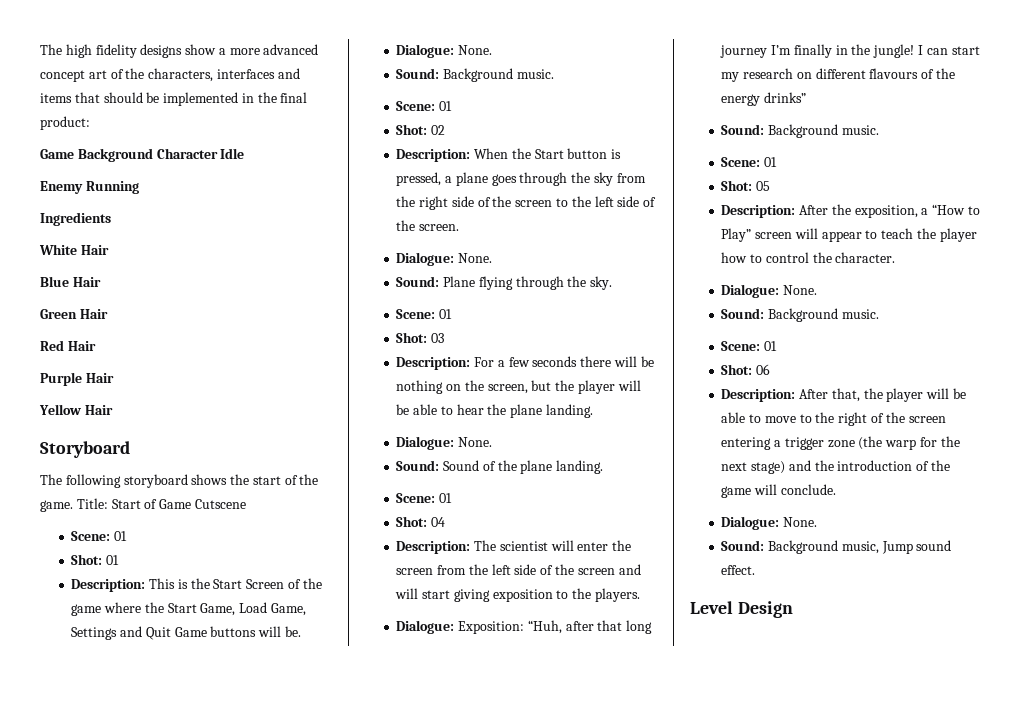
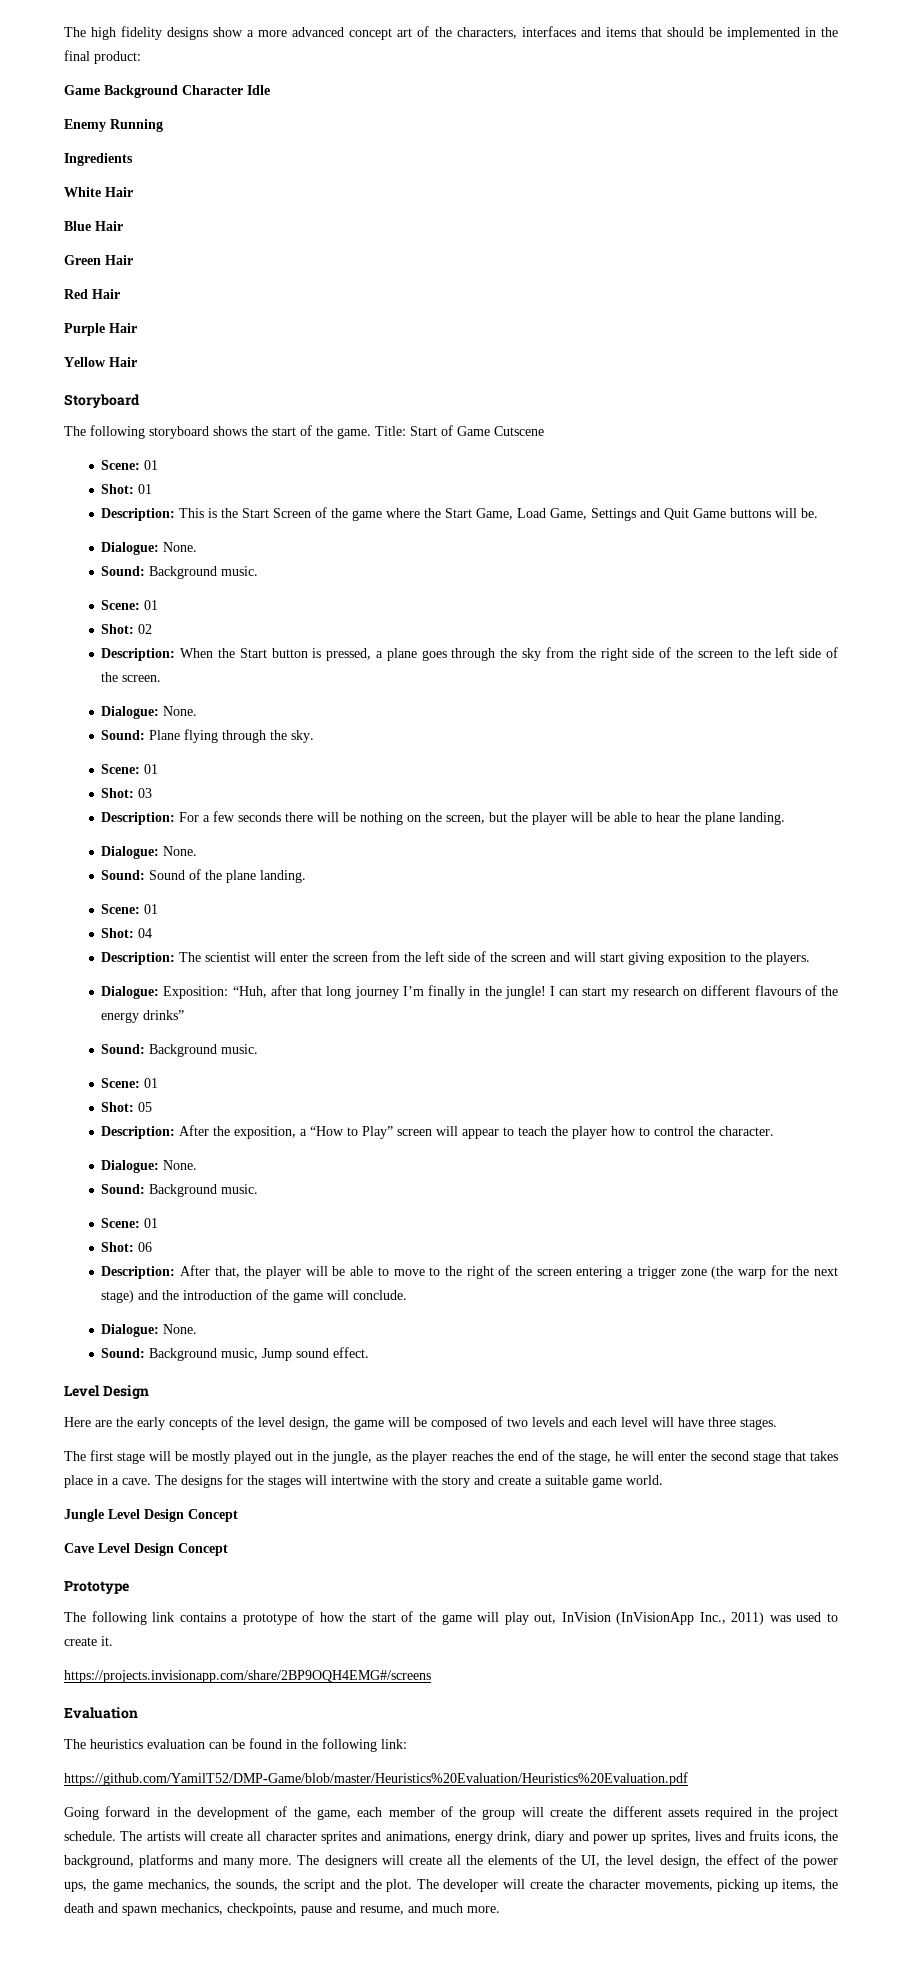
(793, 609) none -> [64,1416,777,1430] [64,1450,838,1464] [64,1474,663,1488] [64,1509,238,1522] [64,1543,228,1556] [64,1581,129,1594] [64,1611,838,1625] [64,1636,113,1646] [64,1670,431,1683] [64,1707,138,1719] [64,1738,407,1752] [64,1772,688,1786] [64,1806,839,1820] [64,1830,839,1844] [64,1854,839,1868] [64,1879,838,1892] [64,1903,500,1916] // Here are the early concepts of the level design, the game will be composed of two levels and each level will have three stages. // The first stage will be mostly played out in the jungle, as the player reaches the end of the stage, he will enter the second stage that takes place in a cave. The designs for the stages will intertwine with the story and create a suitable game world. // Jungle Level Design Concept // Cave Level Design Concept // Prototype // The following link contains a prototype of how the start of the game will play out, InVision (InVisionApp Inc., 2011) was used to create it. // https://projects.invisionapp.com/share/2BP9OQH4EMG#/screens // Evaluation // The heuristics evaluation can be found in the following link: // https://github.com/YamilT52/DMP-Game/blob/master/Heuristics%20Evaluation/Heuristics%20Evaluation.pdf // Going forward in the development of the game, each member of the group will create the different assets required in the project schedule. The artists will create all character sprites and animations, energy drink, diary and power up sprites, lives and fruits icons, the background, platforms and many more. The designers will create all the elements of the UI, the level design, the effect of the power ups, the game mechanics, the sounds, the script and the plot. The developer will create the character movements, picking up items, the death and spawn mechanics, checkpoints, pause and resume, and much more.

